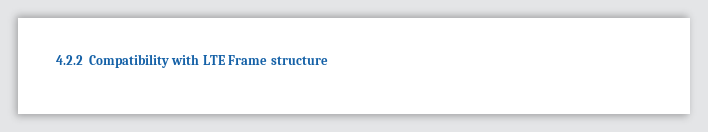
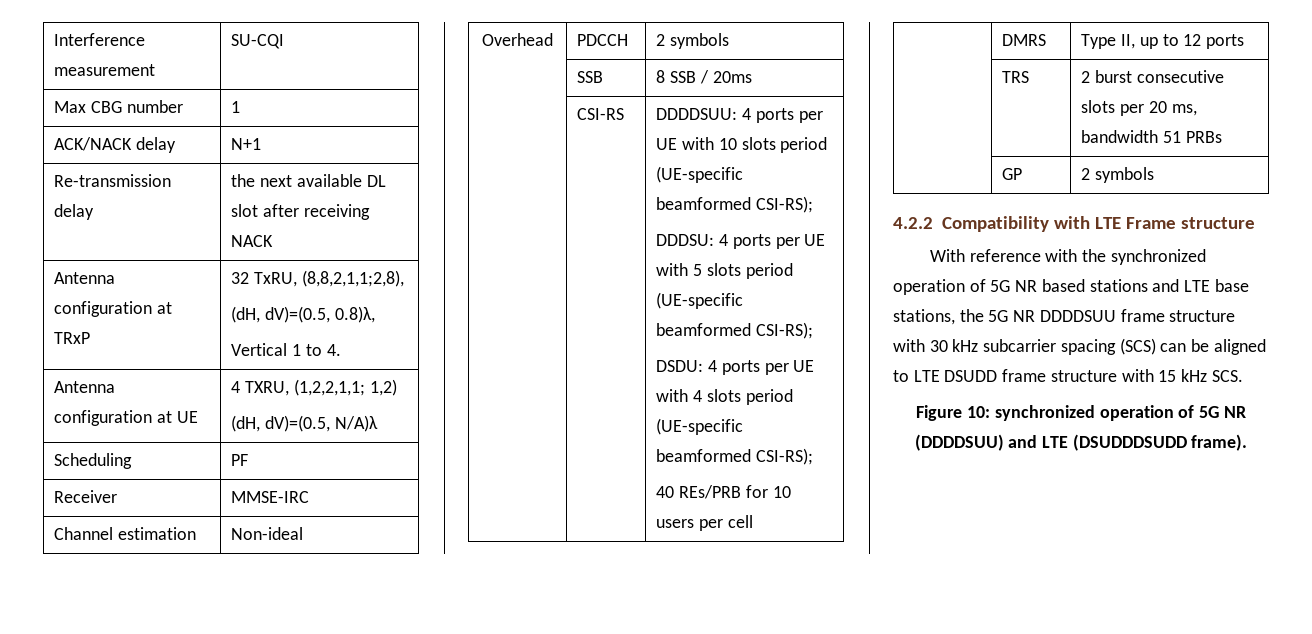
(56, 60) none -> [54,33,146,46] [54,64,156,76] [231,34,285,49] [54,100,183,113] [231,101,241,113] [54,137,177,153] [231,138,262,150] [54,174,172,187] [54,204,95,220] [231,174,386,187] [231,204,370,220] [231,235,274,247] [54,272,116,284] [54,301,173,317] [54,332,91,344] [231,270,404,287] [231,306,375,323] [231,343,341,356] [54,381,116,393] [54,410,198,426] [231,379,397,396] [231,415,378,432] [54,453,133,469] [231,454,249,466] [54,490,118,503] [231,491,310,503] [54,527,197,540] [231,527,304,540] [482,33,553,46] [577,34,629,46] [656,33,730,49] [577,71,604,83] [656,70,752,84] [577,108,625,120] [656,108,823,123] [656,137,828,153] [656,166,744,183] [656,196,814,213] [656,234,826,249] [656,263,793,279] [656,292,744,309] [656,322,814,339] [656,360,815,375] [656,389,793,405] [656,418,744,435] [656,448,814,465] [656,485,791,499] [656,515,753,531] [1002,34,1047,46] [1081,34,1245,49] [1002,71,1030,83] [1081,70,1224,83] [1081,100,1197,116] [1081,130,1222,143] [1002,168,1023,180] [1081,167,1155,183] Interference measurement | SU-CQI // Max CBG number | 1 // ACK/NACK delay | N+1 // Re-transmission delay | the next available DL slot after receiving NACK // Antenna configuration at TRxP | 32 TxRU, (8,8,2,1,1;2,8), // (dH, dV)=(0.5, 0.8)λ, // Vertical 1 to 4. // Antenna configuration at UE | 4 TXRU, (1,2,2,1,1; 1,2) // (dH, dV)=(0.5, N/A)λ // Scheduling | PF // Receiver | MMSE-IRC // Channel estimation | Non-ideal // Overhead | PDCCH | 2 symbols // | SSB | 8 SSB / 20ms // | CSI-RS | DDDDSUU: 4 ports per UE with 10 slots period (UE-specific beamformed CSI-RS); // DDDSU: 4 ports per UE with 5 slots period (UE-specific beamformed CSI-RS); // DSDU: 4 ports per UE with 4 slots period (UE-specific beamformed CSI-RS); // 40 REs/PRB for 10 users per cell // | DMRS | Type II, up to 12 ports // | TRS | 2 burst consecutive slots per 20 ms, bandwidth 51 PRBs // | GP | 2 symbols //
(328, 60) none -> [929,249,1206,265] [893,279,1249,295] [893,309,1236,325] [893,338,1266,355] [893,369,1243,382] [916,405,1246,421] [914,434,1248,451] // With reference with the synchronized operation of 5G NR based stations and LTE base stations, the 5G NR DDDDSUU frame structure with 30 kHz subcarrier spacing (SCS) can be aligned to LTE DSUDD frame structure with 15 kHz SCS. // Figure 10: synchronized operation of 5G NR (DDDDSUU) and LTE (DSUDDDSUDD frame).

